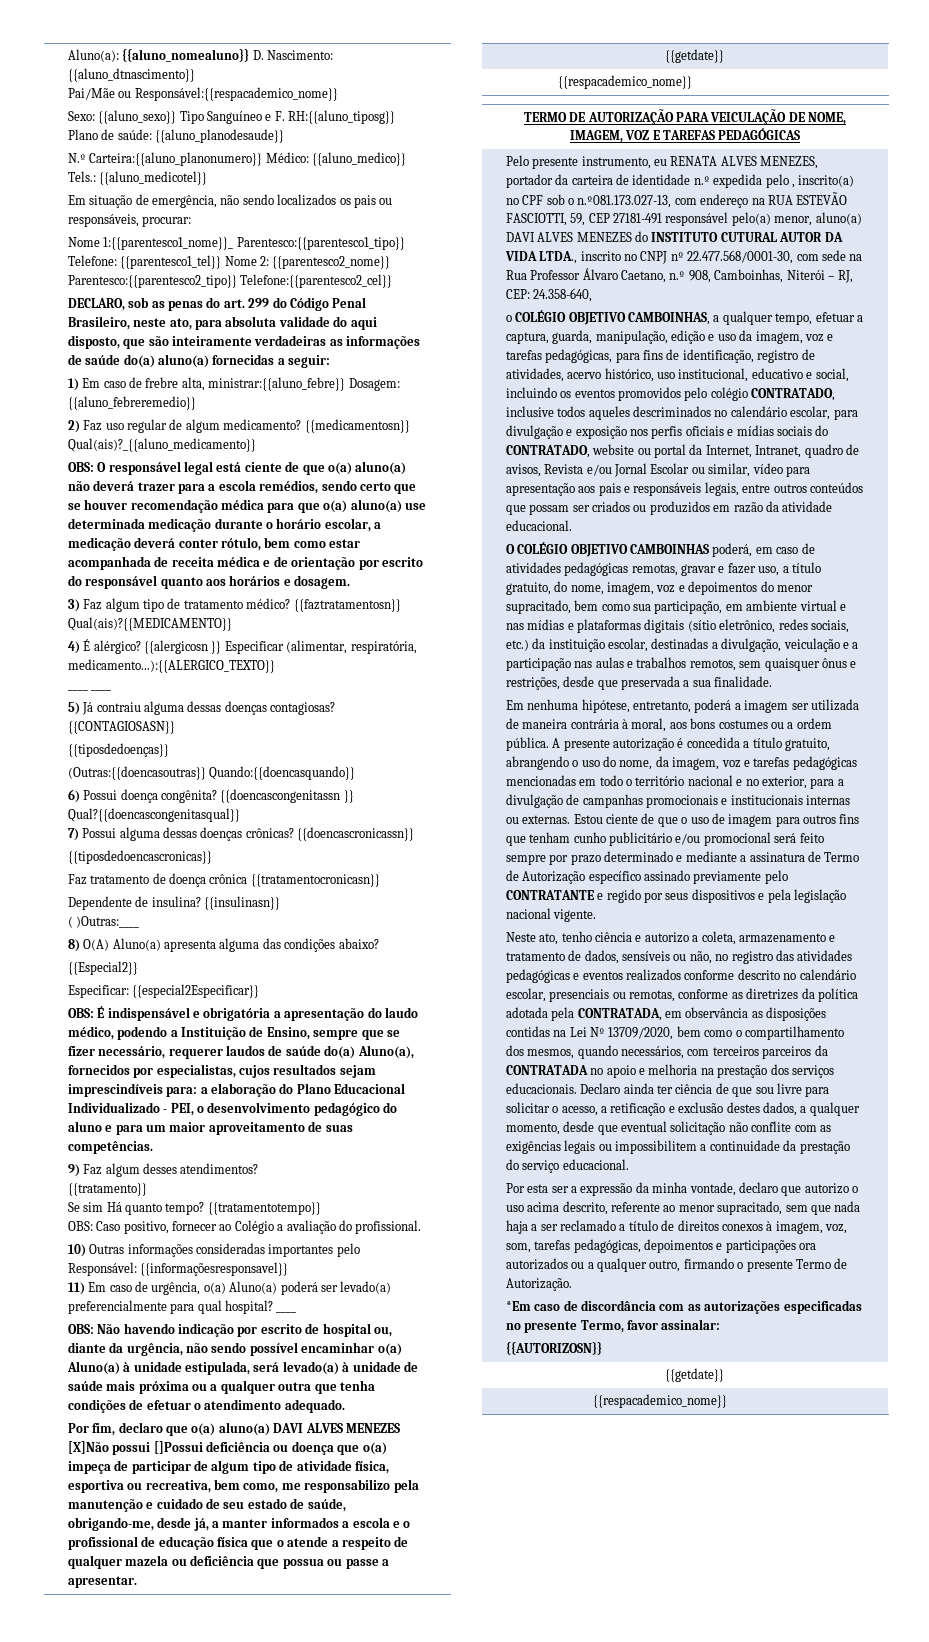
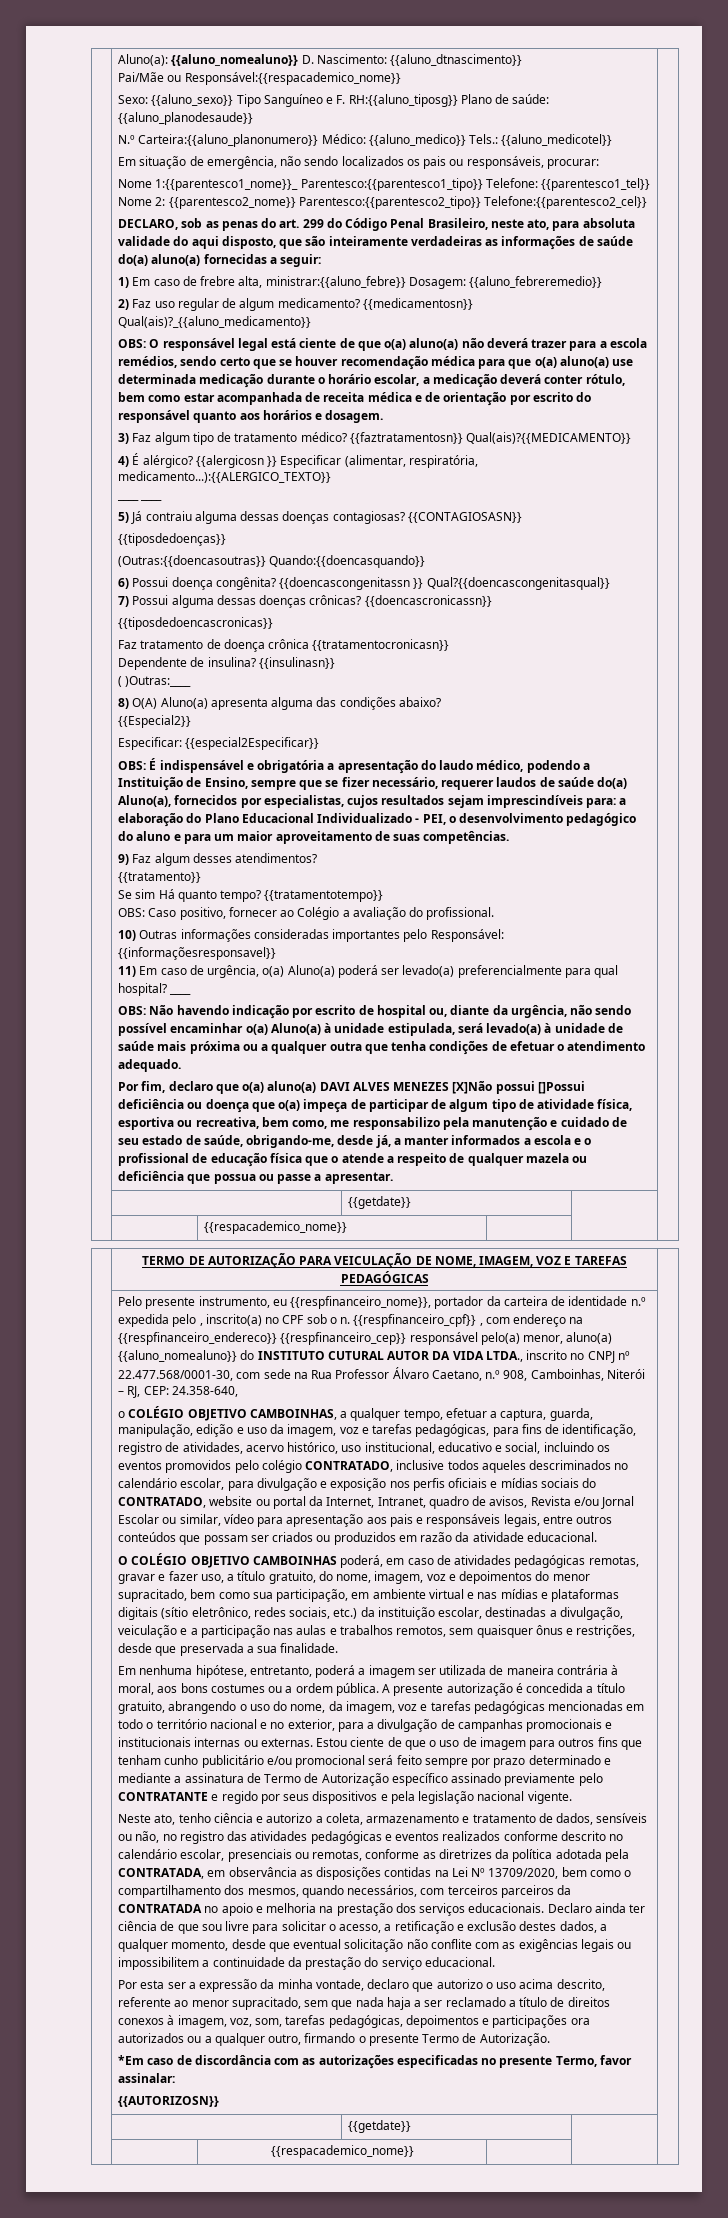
[670,156,819,169] RENATA ALVES MENEZES, -> [290,1296,432,1309] {{respfinanceiro_nome}},
[577,192,848,208] [505,213,663,226] n.º081.173.027-13, com endereço na RUA ESTEVÃO FASCIOTTI, 59, CEP 27181-491 -> [340,1314,584,1327] [118,1332,407,1345] n. {{respfinanceiro_cpf}} , com endereço na {{respfinanceiro_endereco}} {{respfinanceiro_cep}}
[505,232,632,242] DAVI ALVES MENEZES -> [118,1350,238,1362] {{aluno_nomealuno}}

